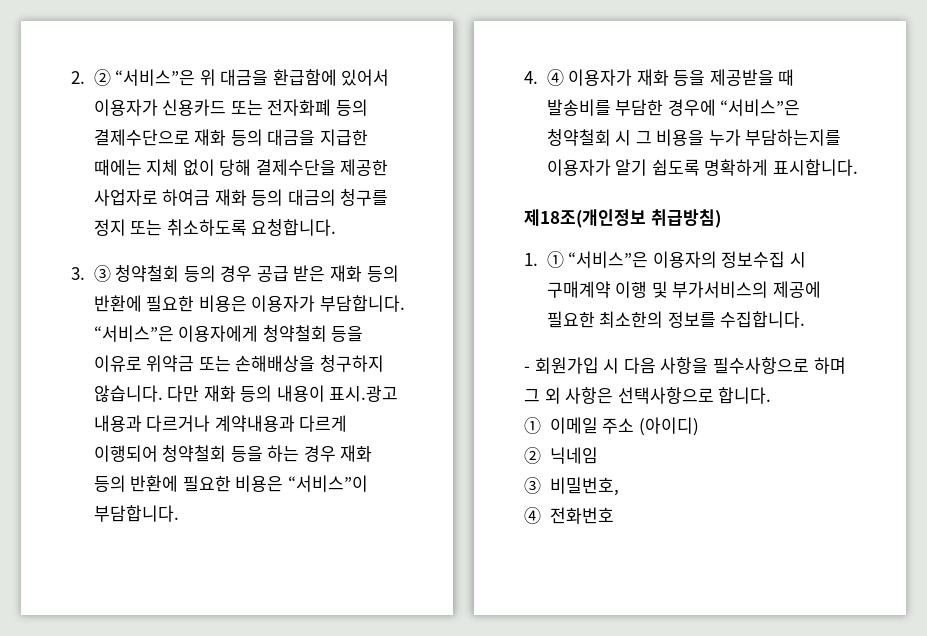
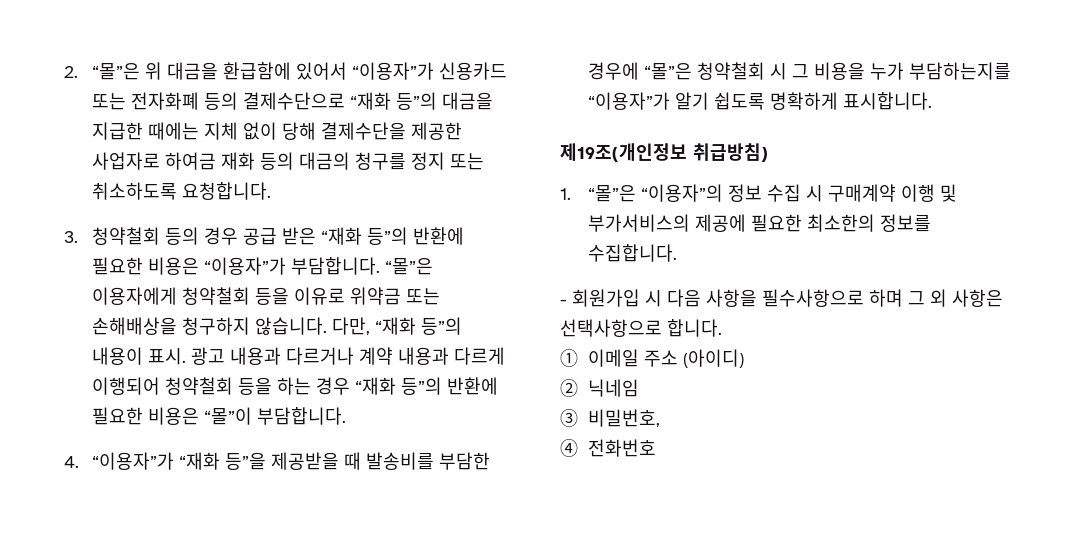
[93,69,196,86] ② “서비스”은 -> [92,63,141,80] “몰”은
[93,99,158,116] 이용자가 -> [352,62,435,80] “이용자”가
[194,129,263,146] 재화 등의 -> [350,92,438,110] “재화 등”의
[93,265,111,282] ③ -> (78, 237) none
[330,265,399,282] [93,295,405,312] [93,325,174,342] 재화 등의 반환에 필요한 비용은 이용자가 부담합니다. “서비스”은 -> [321,227,465,245] [92,257,434,275] “재화 등”의 반환에 필요한 비용은 “이용자”가 부담합니다. “몰”은
[167,385,399,402] [93,415,295,432] 다만 재화 등의 내용이 표시.광고 내용과 다르거나 계약내용과 -> [332,317,463,335] [92,347,450,365] 다만, “재화 등”의 내용이 표시. 광고 내용과 다르거나 계약 내용과
[340,445,373,462] [93,475,368,492] 재화 등의 반환에 필요한 비용은 “서비스”이 -> [355,377,499,395] [92,407,253,425] “재화 등”의 반환에 필요한 비용은 “몰”이
[546,69,706,86] ④ 이용자가 재화 등을 -> [92,452,267,470] “이용자”가 “재화 등”을
[720,99,801,116] “서비스”은 -> [644,63,693,80] “몰”은
[546,159,611,176] 이용자가 -> [588,92,671,110] “이용자”가
[524,209,646,228] 제18조(개인정보 -> [560,143,687,162] 제19조(개인정보
[546,251,786,268] ① “서비스”은 이용자의 정보수집 -> [588,184,802,202] “몰”은 “이용자”의 정보 수집

